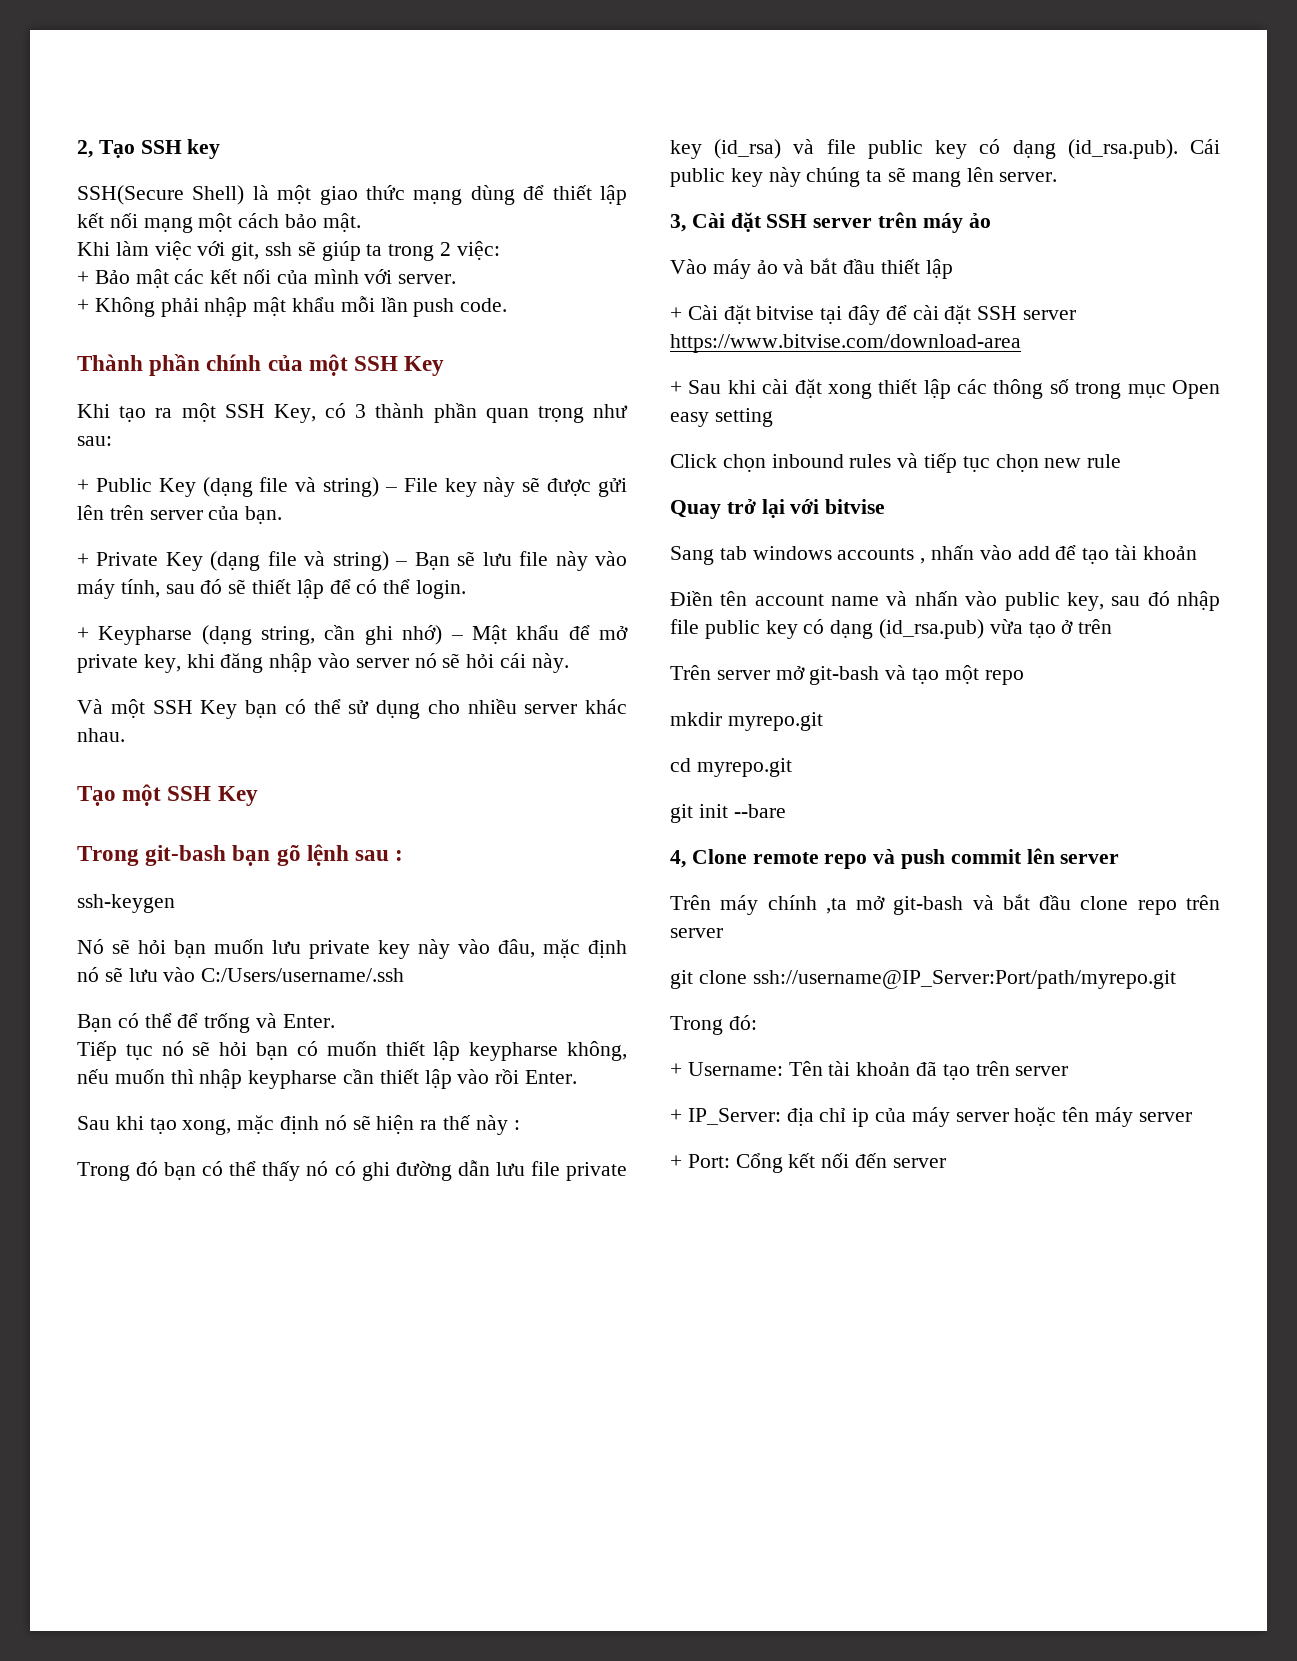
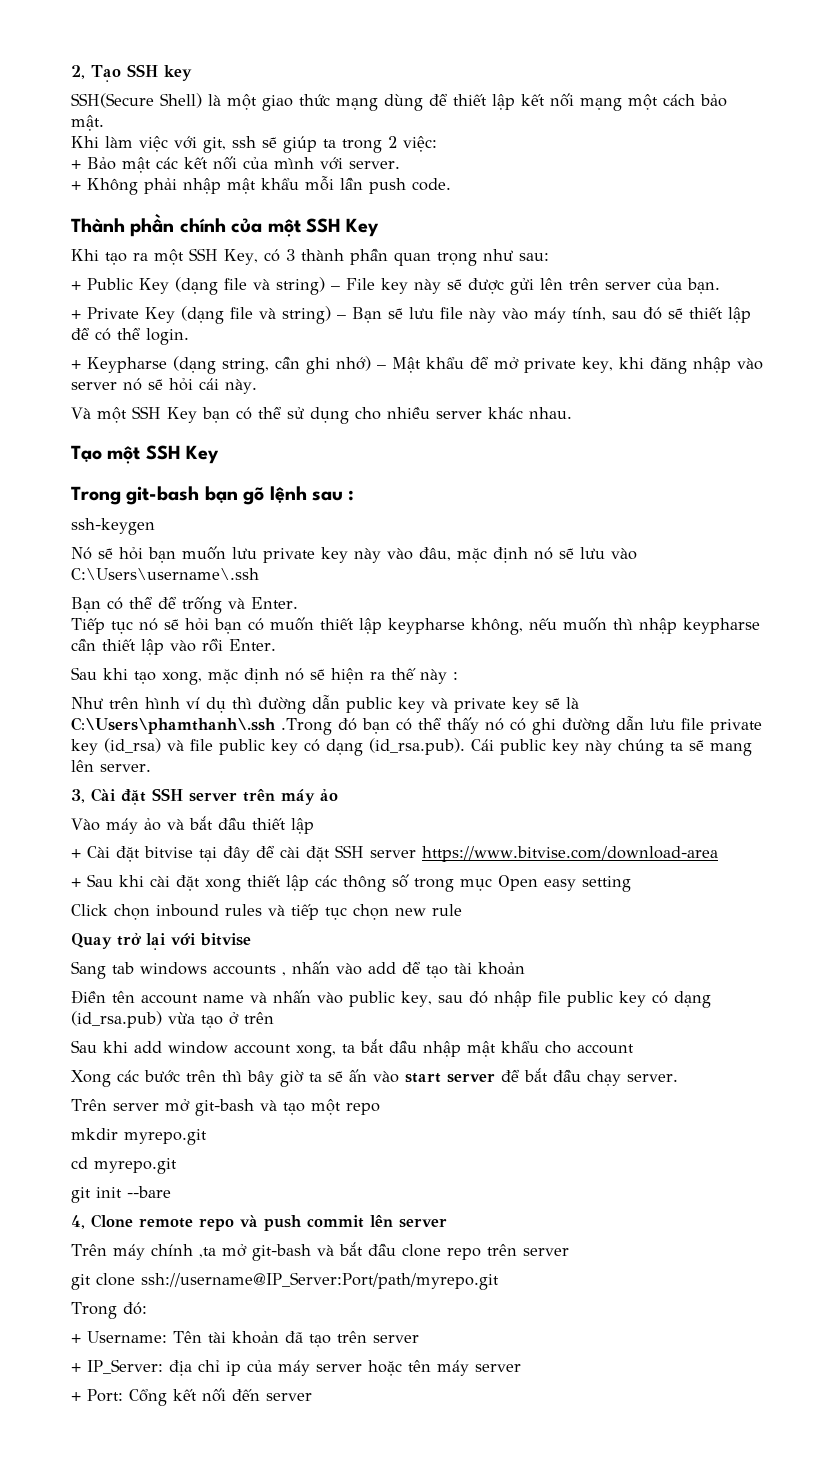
[201,968,405,982] C:/Users/username/.ssh -> [71,568,259,580] C:\Users\username\.ssh
[77,1162,130,1181] Trong -> [71,695,579,714] [71,717,332,735] Như trên hình ví dụ thì đường dẫn public key và private key sẽ là C:\Users\phamthanh\.ssh .Trong
(1113, 626) none -> [71,1039,634,1058] [71,1068,678,1087] // Sau khi add window account xong, ta bắt đầu nhập mật khẩu cho account // Xong các bước trên thì bây giờ ta sẽ ấn vào start server để bắt đầu chạy server.

